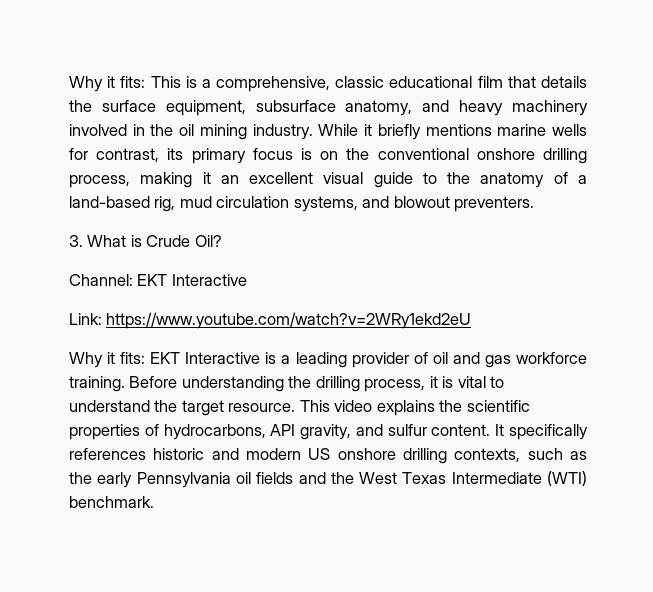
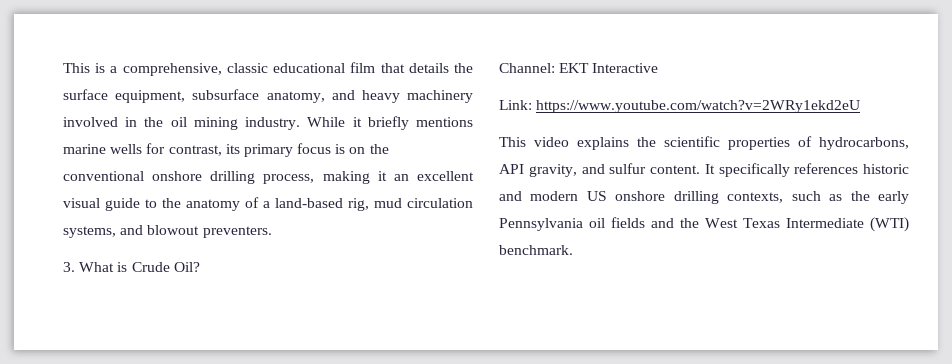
[69,76,146,92] Why it fits: -> (63, 68) none
[69,352,588,368] [69,376,505,392] [69,400,296,416] Why it fits: EKT Interactive is a leading provider of oil and gas workforce training. Before understanding the drilling process, it is vital to understand the target resource. -> (861, 106) none

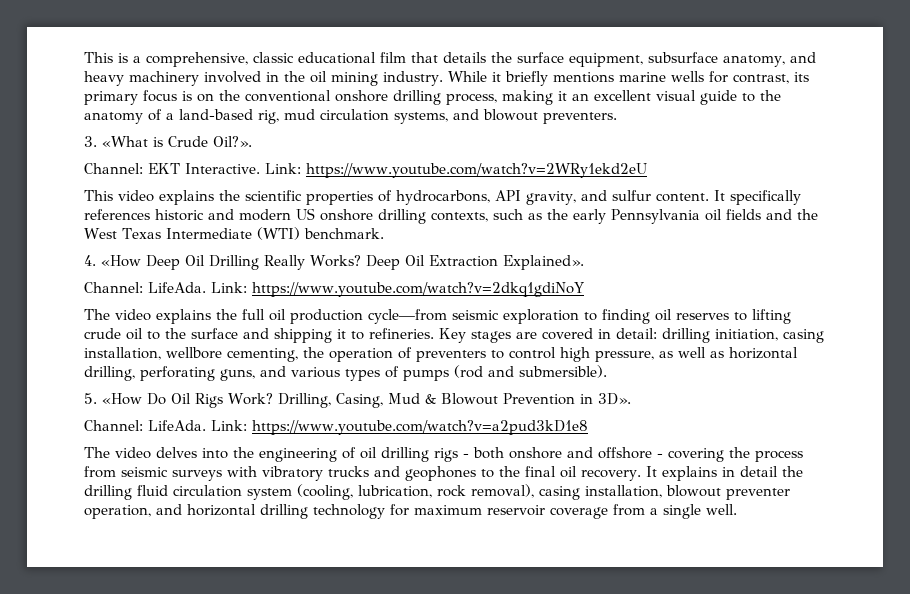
[79,262,115,272] What -> [102,136,148,147] «What
[173,262,200,272] Oil? -> [213,136,252,147] Oil?».
[592,63,659,73] Interactive // -> [185,163,260,174] Interactive.
(573, 250) none -> [84,255,584,270] [84,282,584,297] [84,309,791,324] [84,328,824,343] [84,347,798,362] [84,365,607,381] [84,393,631,408] [84,420,588,435] [84,447,803,462] [84,466,803,481] [84,484,790,500] [84,504,737,519] // 4. «How Deep Oil Drilling Really Works? Deep Oil Extraction Explained». // Channel: LifeAda. Link: https://www.youtube.com/watch?v=2dkq1gdiNoY // The video explains the full oil production cycle—from seismic exploration to finding oil reserves to lifting crude oil to the surface and shipping it to refineries. Key stages are covered in detail: drilling initiation, casing installation, wellbore cementing, the operation of preventers to control high pressure, as well as horizontal drilling, perforating guns, and various types of pumps (rod and submersible). // 5. «How Do Oil Rigs Work? Drilling, Casing, Mud & Blowout Prevention in 3D». // Channel: LifeAda. Link: https://www.youtube.com/watch?v=a2pud3kD1e8 // The video delves into the engineering of oil drilling rigs - both onshore and offshore - covering the process from seismic surveys with vibratory trucks and geophones to the final oil recovery. It explains in detail the drilling fluid circulation system (cooling, lubrication, rock removal), casing installation, blowout preventer operation, and horizontal drilling technology for maximum reservoir coverage from a single well.

